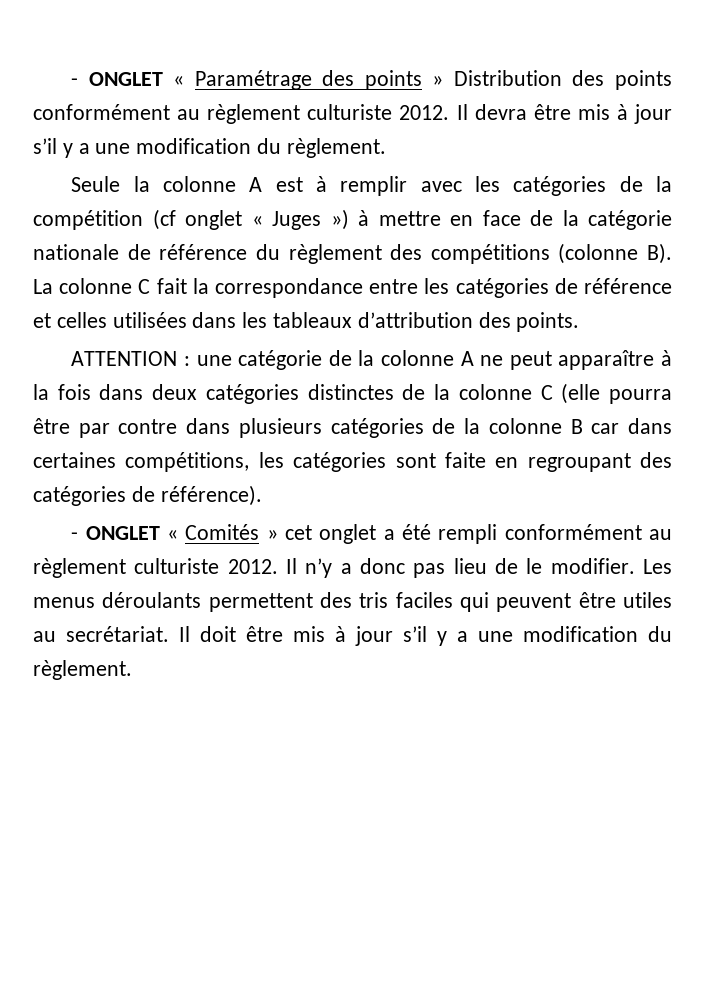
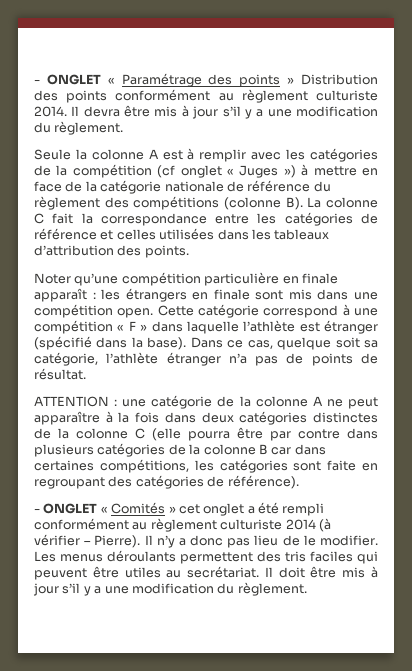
[399,105,450,120] 2012. -> [34,106,67,117] 2014.
(580, 322) none -> [34,272,338,286] [34,288,378,302] [34,304,378,318] [34,320,378,334] [34,336,379,350] [34,352,378,366] [34,368,86,380] // Noter qu’une compétition particulière en finale apparaît : les étrangers en finale sont mis dans une compétition open. Cette catégorie correspond à une compétition « F » dans laquelle l’athlète est étranger (spécifié dans la base). Dans ce cas, quelque soit sa catégorie, l’athlète étranger n’a pas de points de résultat.
[227,559,278,574] 2012. -> [285,518,331,532] [34,534,141,548] 2014 (à vérifier – Pierre).

